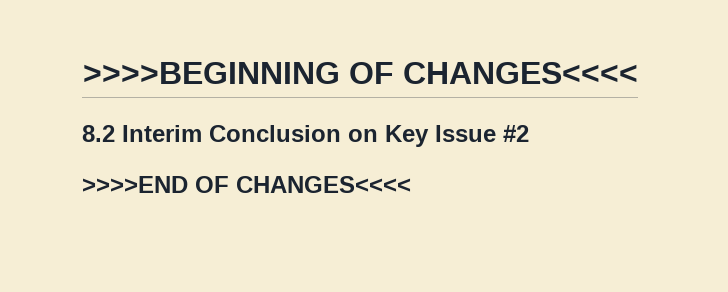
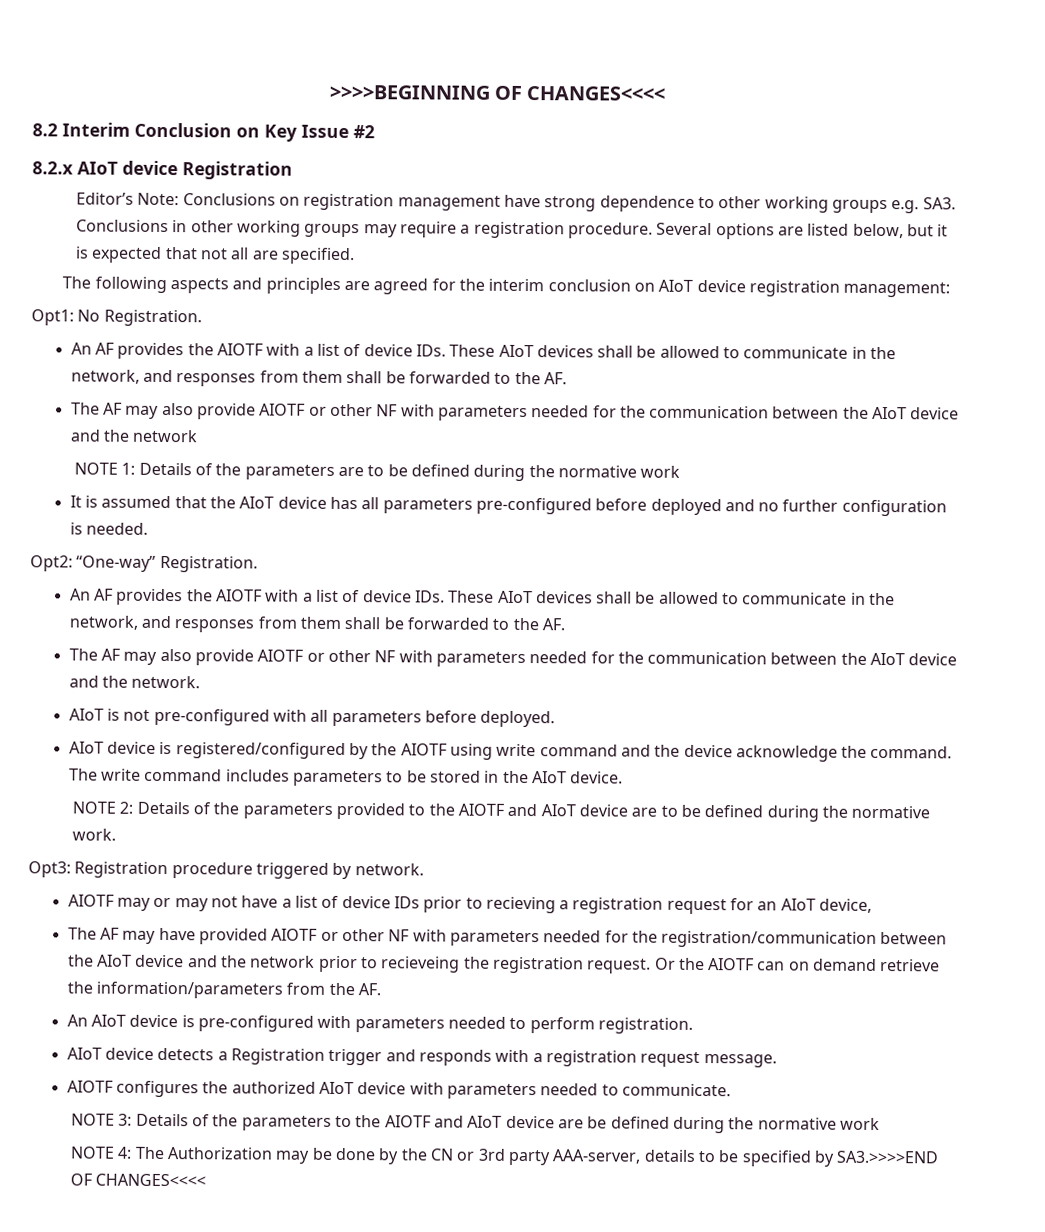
[82,176,188,193] >>>>END -> [32,160,293,180] [76,192,956,214] [76,219,949,240] [75,246,356,265] [62,276,951,298] [31,309,202,327] [70,342,897,360] [70,369,567,387] [70,402,960,422] [69,429,199,443] [74,462,681,482] [69,495,947,517] [69,522,148,535] [30,555,258,573] [69,588,896,606] [68,615,565,633] [68,648,958,668] [68,675,201,689] [68,708,556,728] [68,741,953,762] [68,768,624,787] [72,801,931,822] [72,828,117,841] [28,861,424,880] [67,894,873,915] [67,927,948,948] [67,954,941,974] [66,981,381,999] [66,1014,693,1034] [66,1047,777,1068] [66,1080,731,1100] [71,1113,880,1134] [70,1146,940,1167] 8.2.x AIoT device Registration // Editor’s Note: Conclusions on registration management have strong dependence to other working groups e.g. SA3. Conclusions in other working groups may require a registration procedure. Several options are listed below, but it is expected that not all are specified. // The following aspects and principles are agreed for the interim conclusion on AIoT device registration management: // Opt1: No Registration. // An AF provides the AIOTF with a list of device IDs. These AIoT devices shall be allowed to communicate in the network, and responses from them shall be forwarded to the AF. // The AF may also provide AIOTF or other NF with parameters needed for the communication between the AIoT device and the network // NOTE 1: Details of the parameters are to be defined during the normative work // It is assumed that the AIoT device has all parameters pre-configured before deployed and no further configuration is needed. // Opt2: “One-way” Registration. // An AF provides the AIOTF with a list of device IDs. These AIoT devices shall be allowed to communicate in the network, and responses from them shall be forwarded to the AF. // The AF may also provide AIOTF or other NF with parameters needed for the communication between the AIoT device and the network. // AIoT is not pre-configured with all parameters before deployed. // AIoT device is registered/configured by the AIOTF using write command and the device acknowledge the command. The write command includes parameters to be stored in the AIoT device. // NOTE 2: Details of the parameters provided to the AIOTF and AIoT device are to be defined during the normative work. // Opt3: Registration procedure triggered by network. // AIOTF may or may not have a list of device IDs prior to recieving a registration request for an AIoT device, // The AF may have provided AIOTF or other NF with parameters needed for the registration/communication between the AIoT device and the network prior to recieveing the registration request. Or the AIOTF can on demand retrieve the information/parameters from the AF. // An AIoT device is pre-configured with parameters needed to perform registration. // AIoT device detects a Registration trigger and responds with a registration request message. // AIOTF configures the authorized AIoT device with parameters needed to communicate. // NOTE 3: Details of the parameters to the AIOTF and AIoT device are be defined during the normative work // NOTE 4: The Authorization may be done by the CN or 3rd party AAA-server, details to be specified by SA3.>>>>END

